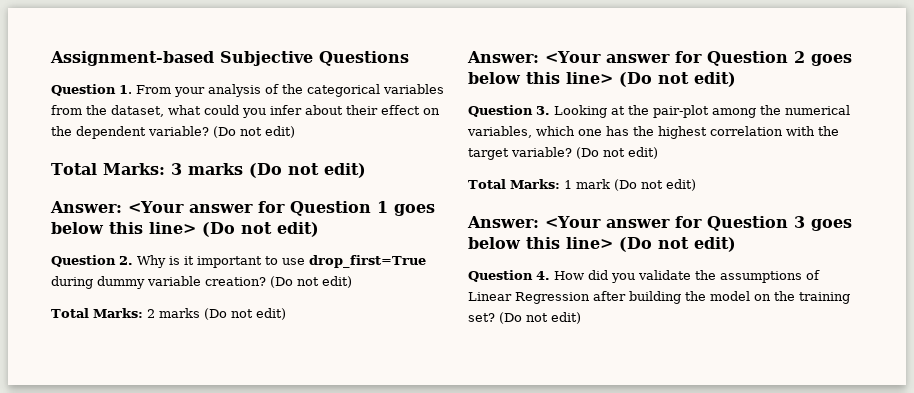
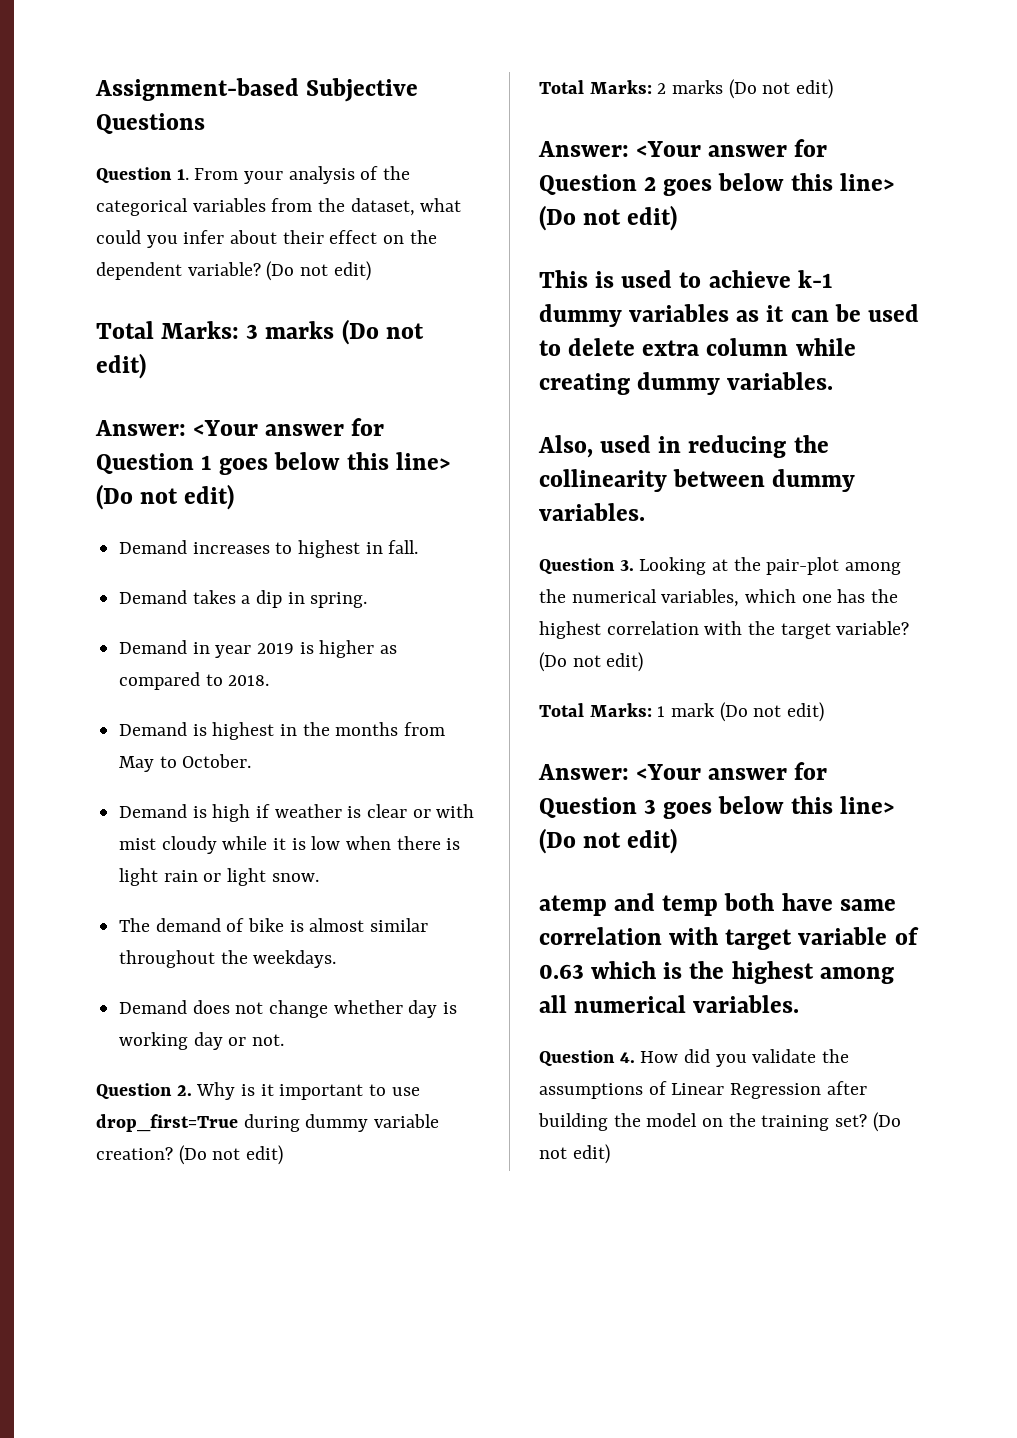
(319, 229) none -> [119,540,419,558] [119,590,368,608] [119,640,398,658] [119,672,270,690] [119,722,446,740] [119,754,252,772] [119,804,475,822] [119,836,461,854] [119,868,319,886] [119,918,429,932] [119,950,337,968] [119,1000,458,1018] [119,1032,285,1050] // Demand increases to highest in fall. // Demand takes a dip in spring. // Demand in year 2019 is higher as compared to 2018. // Demand is highest in the months from May to October. // Demand is high if weather is clear or with mist cloudy while it is low when there is light rain or light snow. // The demand of bike is almost similar throughout the weekdays. // Demand does not change whether day is working day or not.
(736, 79) none -> [539,270,833,288] [539,304,919,327] [539,338,856,356] [539,372,834,395] [538,435,829,458] [539,469,856,492] [539,503,645,521] // This is used to achieve k-1 dummy variables as it can be used to delete extra column while creating dummy variables. // Also, used in reducing the collinearity between dummy variables.
(736, 244) none -> [539,893,896,916] [539,927,919,950] [539,961,894,984] [539,995,800,1013] // atemp and temp both have same correlation with target variable of 0.63 which is the highest among all numerical variables.

